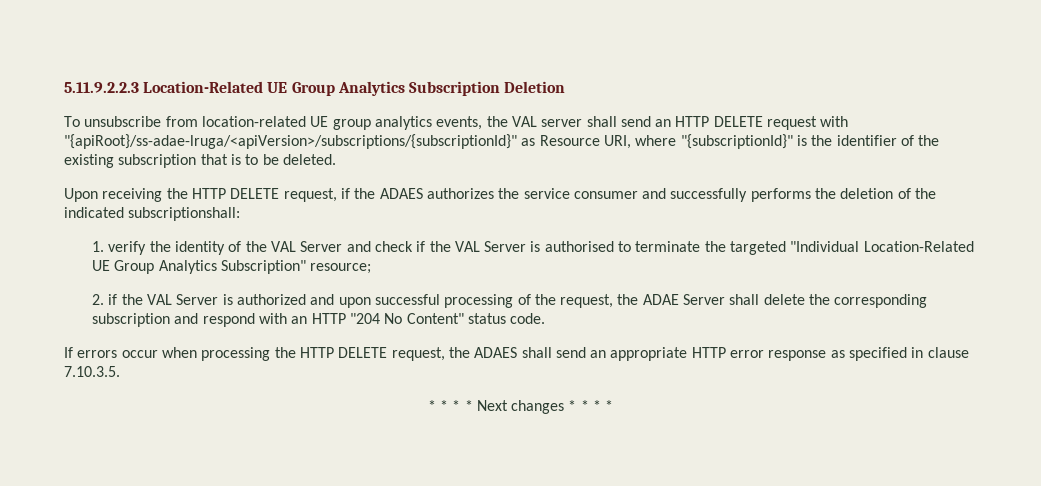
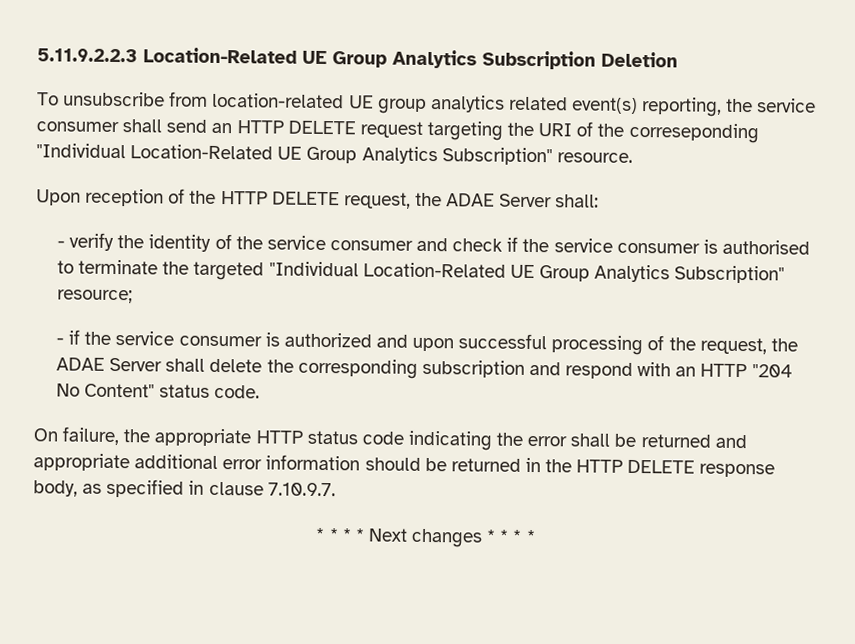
[436,116,583,130] events, the VAL server -> [508,96,817,117] [36,121,119,133] related event(s) reporting, the service consumer
[820,116,849,127] [64,134,940,149] [64,154,336,168] with "{apiRoot}/ss-adae-lruga/<apiVersion>/subscriptions/{subscriptionId}" as Resource URI, where "{subscriptionId}" is the identifier of the existing subscription that is to be deleted. -> [426,120,759,144] [36,143,633,166] targeting the URI of the correseponding "Individual Location-Related UE Group Analytics Subscription" resource.
[102,188,937,202] [64,207,241,221] [91,241,104,252] receiving the HTTP DELETE request, if the ADAES authorizes the service consumer and successfully performs the deletion of the indicated subscriptionshall: // 1. -> [85,188,600,209] [57,240,66,248] reception of the HTTP DELETE request, the ADAE Server shall: // -
[270,241,343,252] VAL Server -> [266,235,413,251] service consumer
[454,241,527,252] VAL Server -> [553,238,700,254] service consumer
[91,294,219,305] 2. if the VAL Server -> [56,329,262,347] - if the service consumer
[64,347,827,361] If errors occur when processing the HTTP DELETE request, the ADAES shall send an appropriate HTTP error response -> [33,426,747,451] [33,453,776,478] [33,480,78,497] On failure, the appropriate HTTP status code indicating the error shall be returned and appropriate additional error information should be returned in the HTTP DELETE response body,
[64,366,120,377] 7.10.3.5. -> [267,482,336,497] 7.10.9.7.

